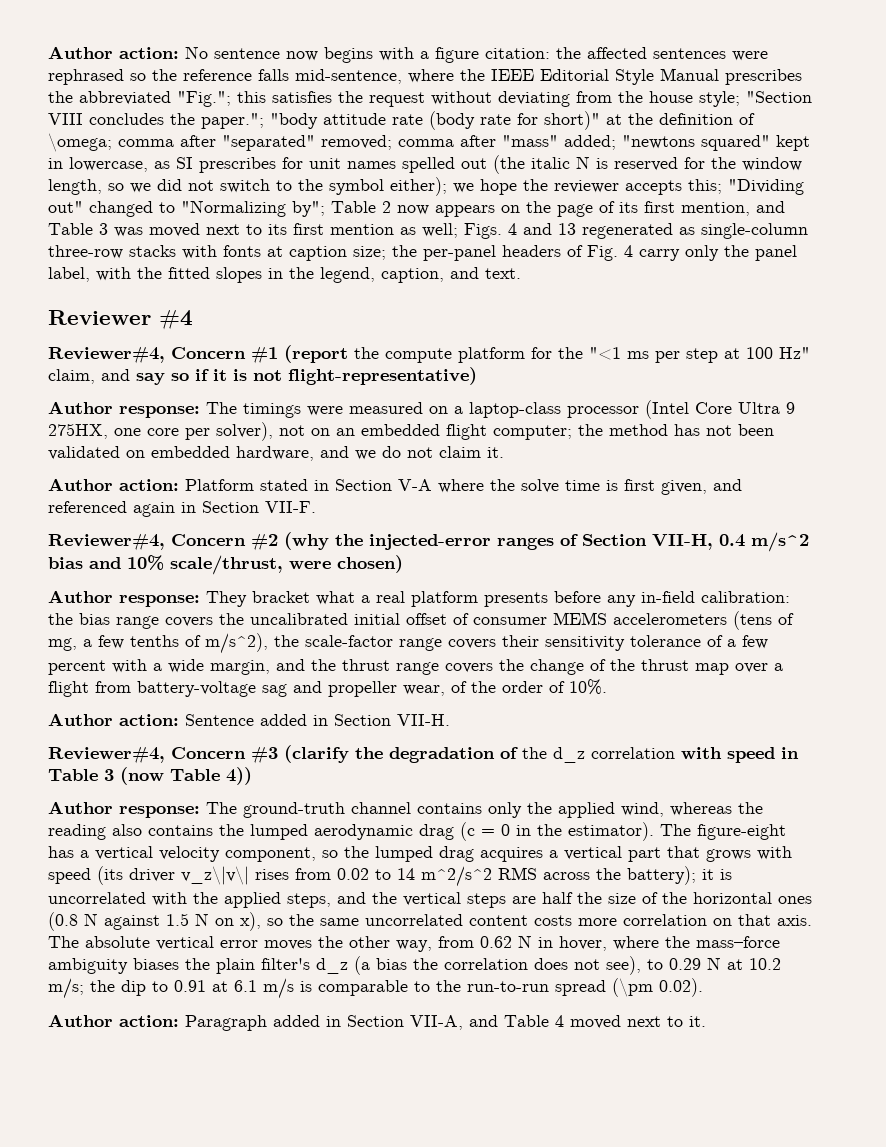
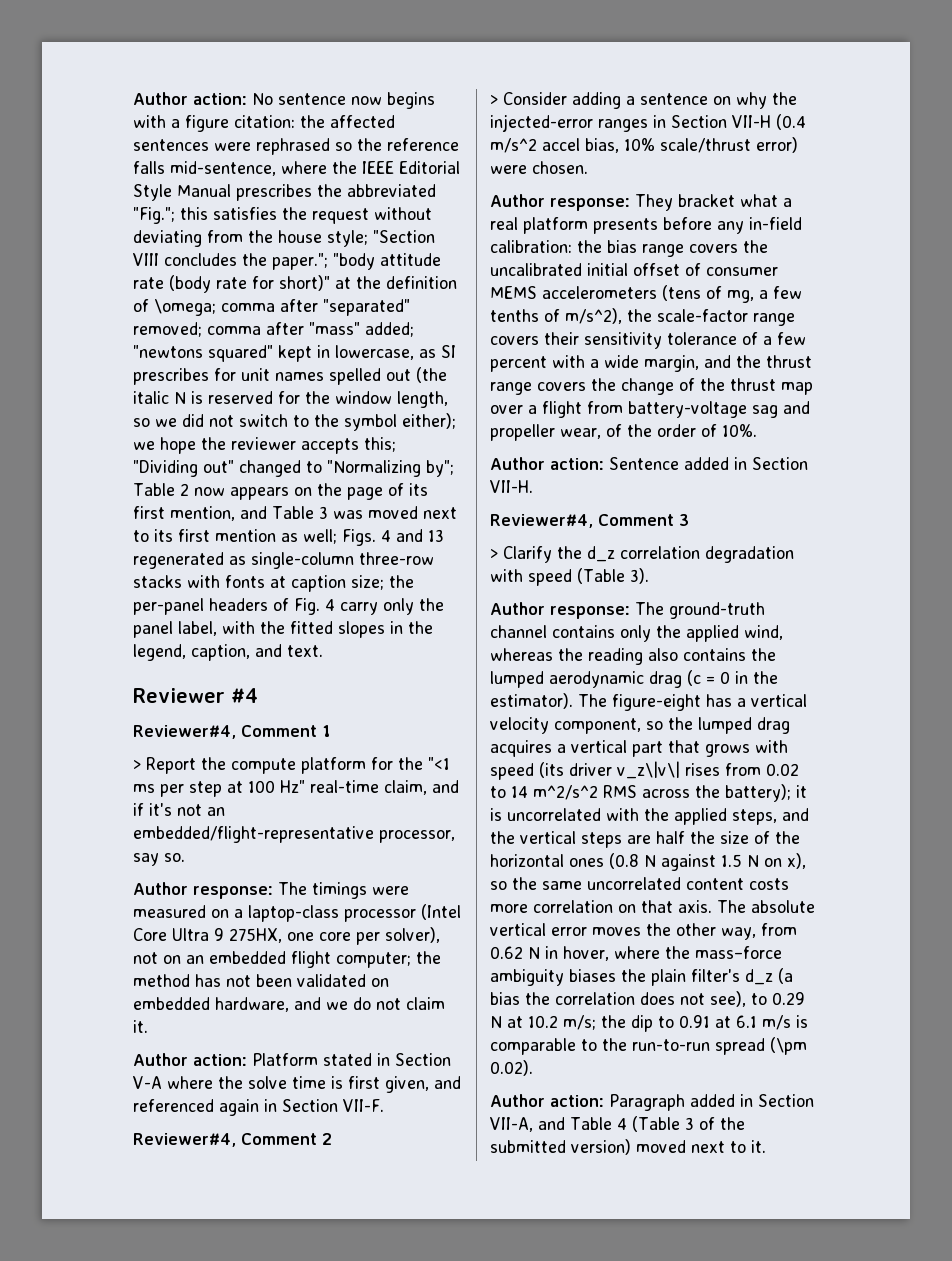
[171,345,348,364] Concern #1 (report -> [241,725,331,737] [133,757,196,774] Comment 1 // > Report
(810, 353) none -> [310,780,379,793] real-time
[136,367,477,385] say so if it is not flight-representative) -> [133,803,225,816] [133,826,455,843] [133,853,185,866] if it's not an embedded/flight-representative processor, say so.
[171,532,809,552] [48,555,403,575] Concern #2 (why the injected-error ranges of Section VII-H, 0.4 m/s^2 bias and 10% scale/thrust, were chosen) -> [241,1133,332,1145] [490,92,797,109] [490,114,806,132] [490,137,798,153] [490,161,588,174] Comment 2 // > Consider adding a sentence on why the injected-error ranges in Section VII-H (0.4 m/s^2 accel bias, 10% scale/thrust error) were chosen.
[171,745,518,764] Concern #3 (clarify the degradation of -> [598,514,689,526] [490,546,552,563] Comment 3 // > Clarify
[681,747,799,763] [48,767,252,785] with speed in Table 3 (now Table 4)) -> [705,546,794,563] [490,568,649,586] degradation with speed (Table 3).
(564, 1021) none -> [631,1116,745,1132] [490,1139,631,1155] (Table 3 of the submitted version)

